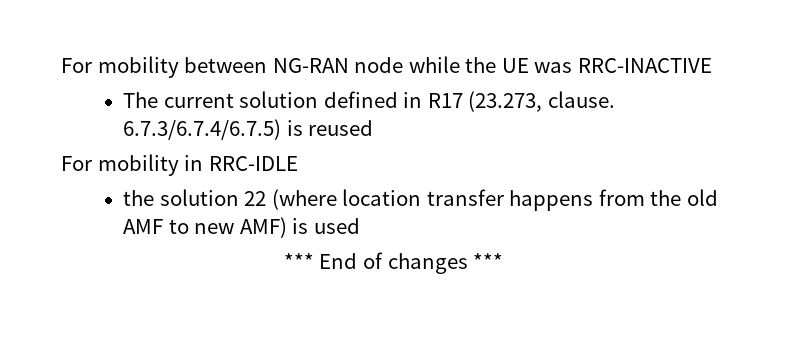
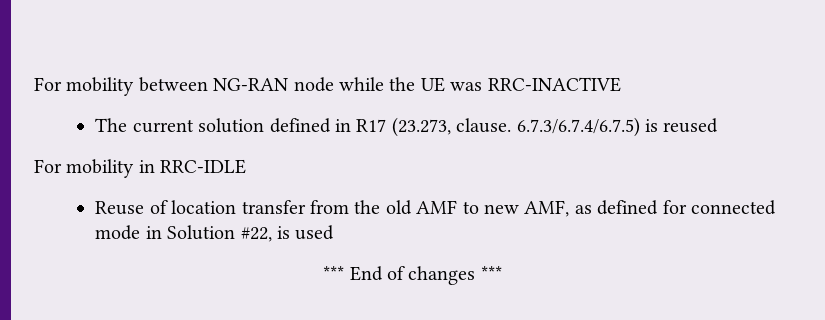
[123,189,337,210] the solution 22 (where -> [95,200,168,215] Reuse of
[509,190,594,211] happens -> (306, 207) none
[239,217,287,238] AMF) -> [524,200,777,217] [95,225,272,242] AMF, as defined for connected mode in Solution #22,

